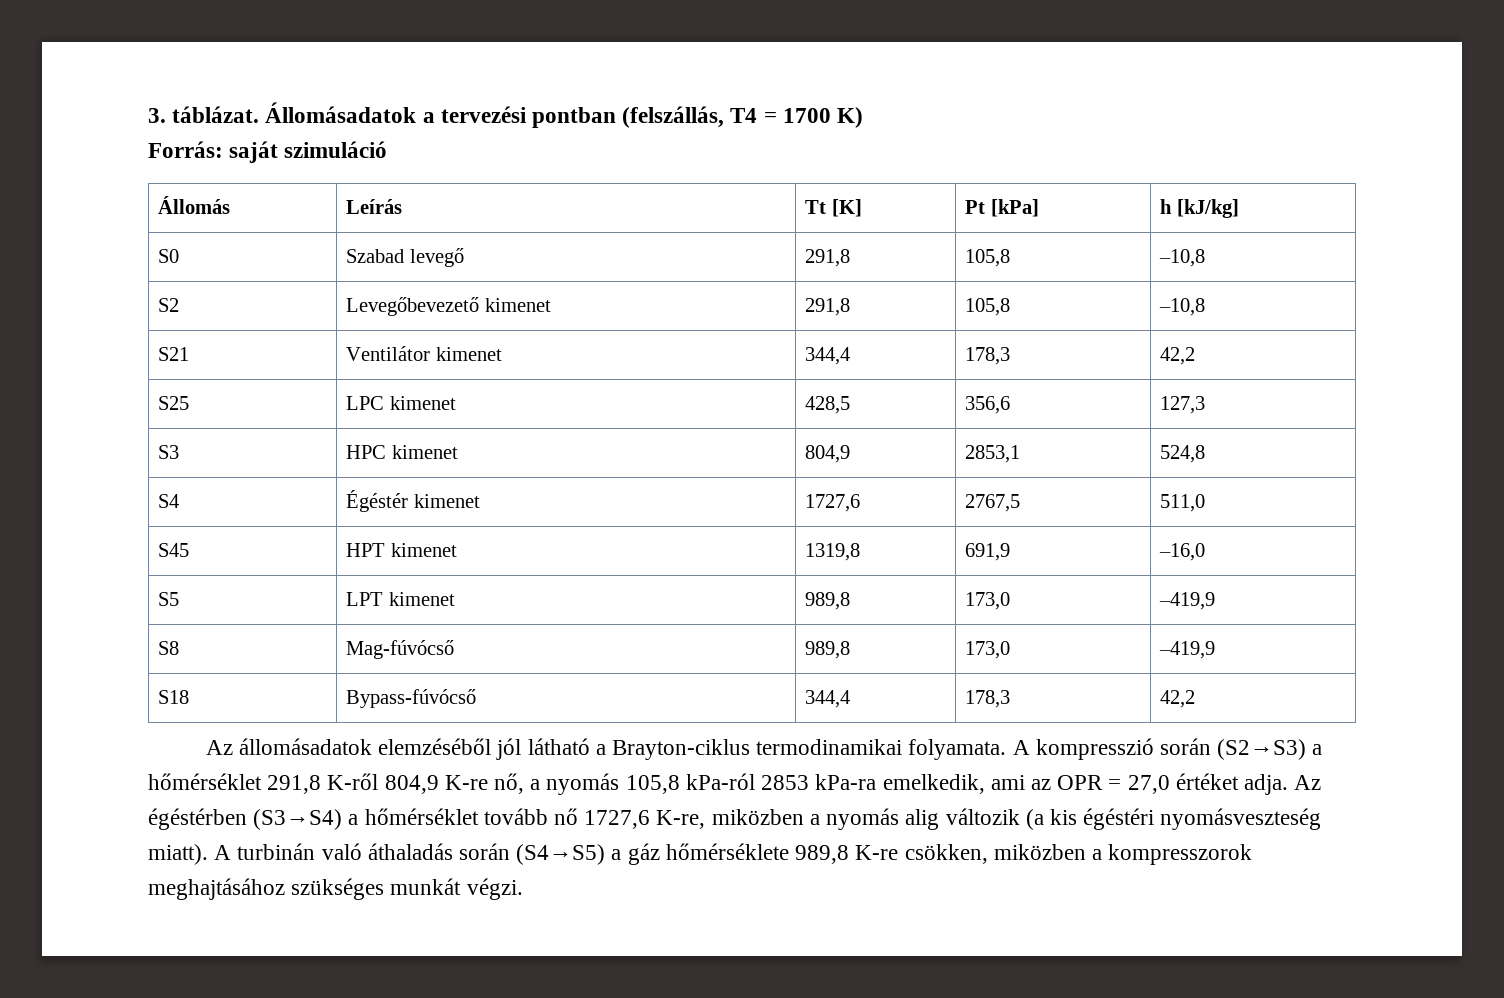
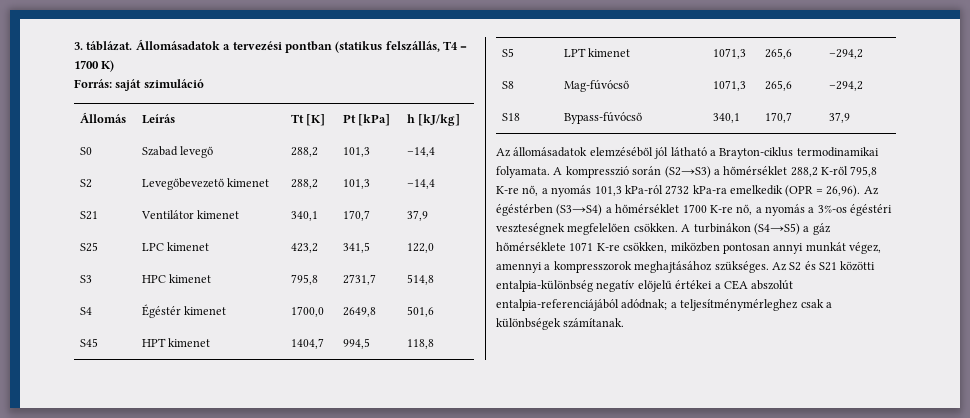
[622,106,725,128] (felszállás, -> [335,41,440,53] (statikus felszállás,
[805,249,851,267] [965,249,1011,267] [1159,249,1206,267] 291,8 | 105,8 | –10,8 -> [290,147,318,157] [342,147,370,157] [406,147,435,157] 288,2 | 101,3 | –14,4
[805,298,851,316] [965,298,1011,316] [1159,298,1206,316] 291,8 | 105,8 | –10,8 -> [290,179,318,189] [342,179,370,189] [406,179,435,189] 288,2 | 101,3 | –14,4
[805,347,851,365] [965,347,1011,365] [1160,347,1196,365] 344,4 | 178,3 | 42,2 -> [290,211,318,221] [342,210,370,221] [406,210,428,221] 340,1 | 170,7 | 37,9
[805,396,851,414] [965,396,1011,414] [1160,396,1206,414] 428,5 | 356,6 | 127,3 -> [290,243,318,253] [342,242,370,253] [406,243,434,253] 423,2 | 341,5 | 122,0
[805,445,851,463] [965,445,1021,463] [1160,445,1206,463] 804,9 | 2853,1 | 524,8 -> [290,274,318,285] [342,274,376,285] [406,274,434,285] 795,8 | 2731,7 | 514,8
[805,494,861,512] [965,494,1021,512] [1160,494,1206,512] 1727,6 | 2767,5 | 511,0 -> [290,306,324,317] [342,307,376,317] [406,306,434,317] 1700,0 | 2649,8 | 501,6
[805,543,861,561] [965,543,1011,561] [1159,543,1206,561] 1319,8 | 691,9 | –16,0 -> [290,338,324,349] [342,338,370,349] [406,339,434,349] 1404,7 | 994,5 | 118,8
[805,592,851,610] [965,592,1011,610] [1159,592,1216,610] 989,8 | 173,0 | –419,9 -> [712,48,746,59] [764,48,792,59] [828,49,863,59] 1071,3 | 265,6 | –294,2
[805,641,851,659] [965,641,1011,659] [1159,641,1216,659] 989,8 | 173,0 | –419,9 -> [712,80,746,91] [764,80,792,91] [828,81,863,91] 1071,3 | 265,6 | –294,2
[805,690,851,708] [965,690,1011,708] [1160,690,1196,708] 344,4 | 178,3 | 42,2 -> [712,113,740,123] [764,112,792,123] [828,112,850,123] 340,1 | 170,7 | 37,9
[267,773,1288,795] 291,8 K-ről 804,9 K-re nő, a nyomás 105,8 kPa-ról 2853 kPa-ra emelkedik, ami az OPR = 27,0 értéket adja. -> [790,166,878,177] [496,185,861,197] 288,2 K-ről 795,8 K-re nő, a nyomás 101,3 kPa-ról 2732 kPa-ra emelkedik (OPR = 26,96).
[483,808,1322,830] [148,843,511,865] tovább nő 1727,6 K-re, miközben a nyomás alig változik (a kis égéstéri nyomásveszteség miatt). A turbinán való áthaladás során -> [682,204,893,216] [496,223,751,235] 1700 K-re nő, a nyomás a 3%-os égéstéri veszteségnek megfelelően csökken. A turbinákon
[795,845,850,864] 989,8 -> [569,242,594,251] 1071
[1091,844,1253,865] [148,878,523,900] a kompresszorok meghajtásához szükséges munkát végzi. -> [722,242,881,254] [496,261,876,273] [496,279,794,292] [496,299,832,311] [496,318,625,330] pontosan annyi munkát végez, amennyi a kompresszorok meghajtásához szükséges. Az S2 és S21 közötti entalpia-különbség negatív előjelű értékei a CEA abszolút entalpia-referenciájából adódnak; a teljesítménymérleghez csak a különbségek számítanak.

